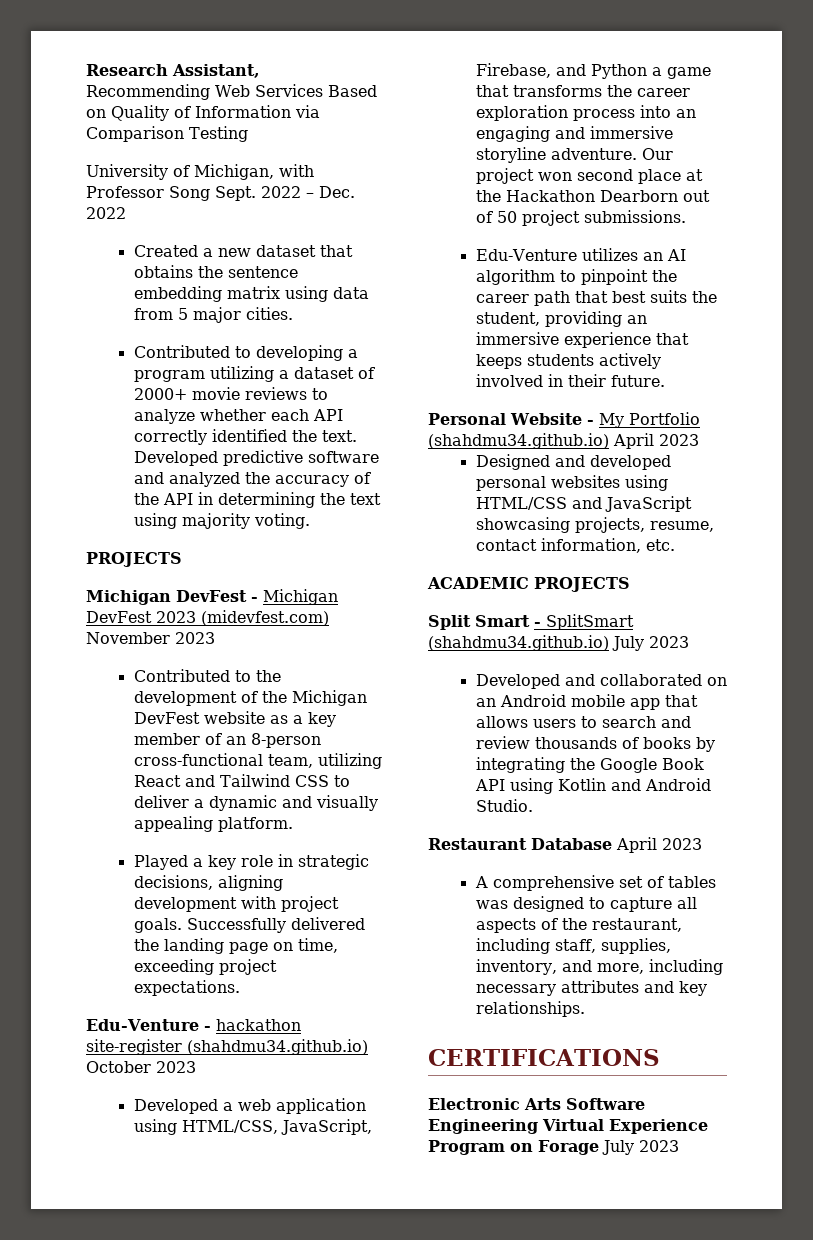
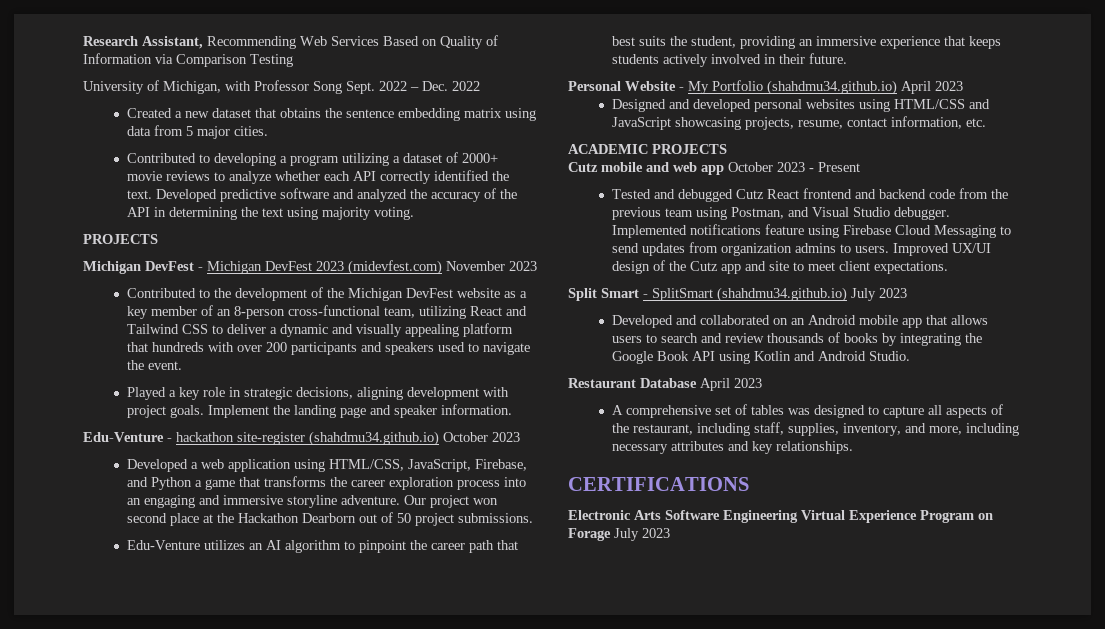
[217,817,293,832] platform. -> [463,323,514,337] [127,342,531,355] [127,360,183,370] platform that hundreds with over 200 participants and speakers used to navigate the event.
[186,917,365,933] Successfully delivered -> [208,405,270,418] Implement
[272,938,338,953] [133,959,277,975] [133,980,240,996] on time, exceeding project expectations. -> [370,404,513,418] and speaker information.
(630, 584) none -> [568,162,860,175] [612,188,1009,202] [612,207,951,220] [612,224,1012,238] [612,242,992,256] [612,260,949,274] // Cutz mobile and web app October 2023 - Present // Tested and debugged Cutz React frontend and backend code from the previous team using Postman, and Visual Studio debugger. Implemented notifications feature using Firebase Cloud Messaging to send updates from organization admins to users. Improved UX/UI design of the Cutz app and site to meet client expectations.

